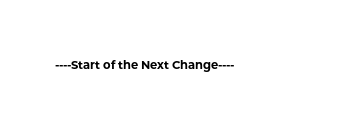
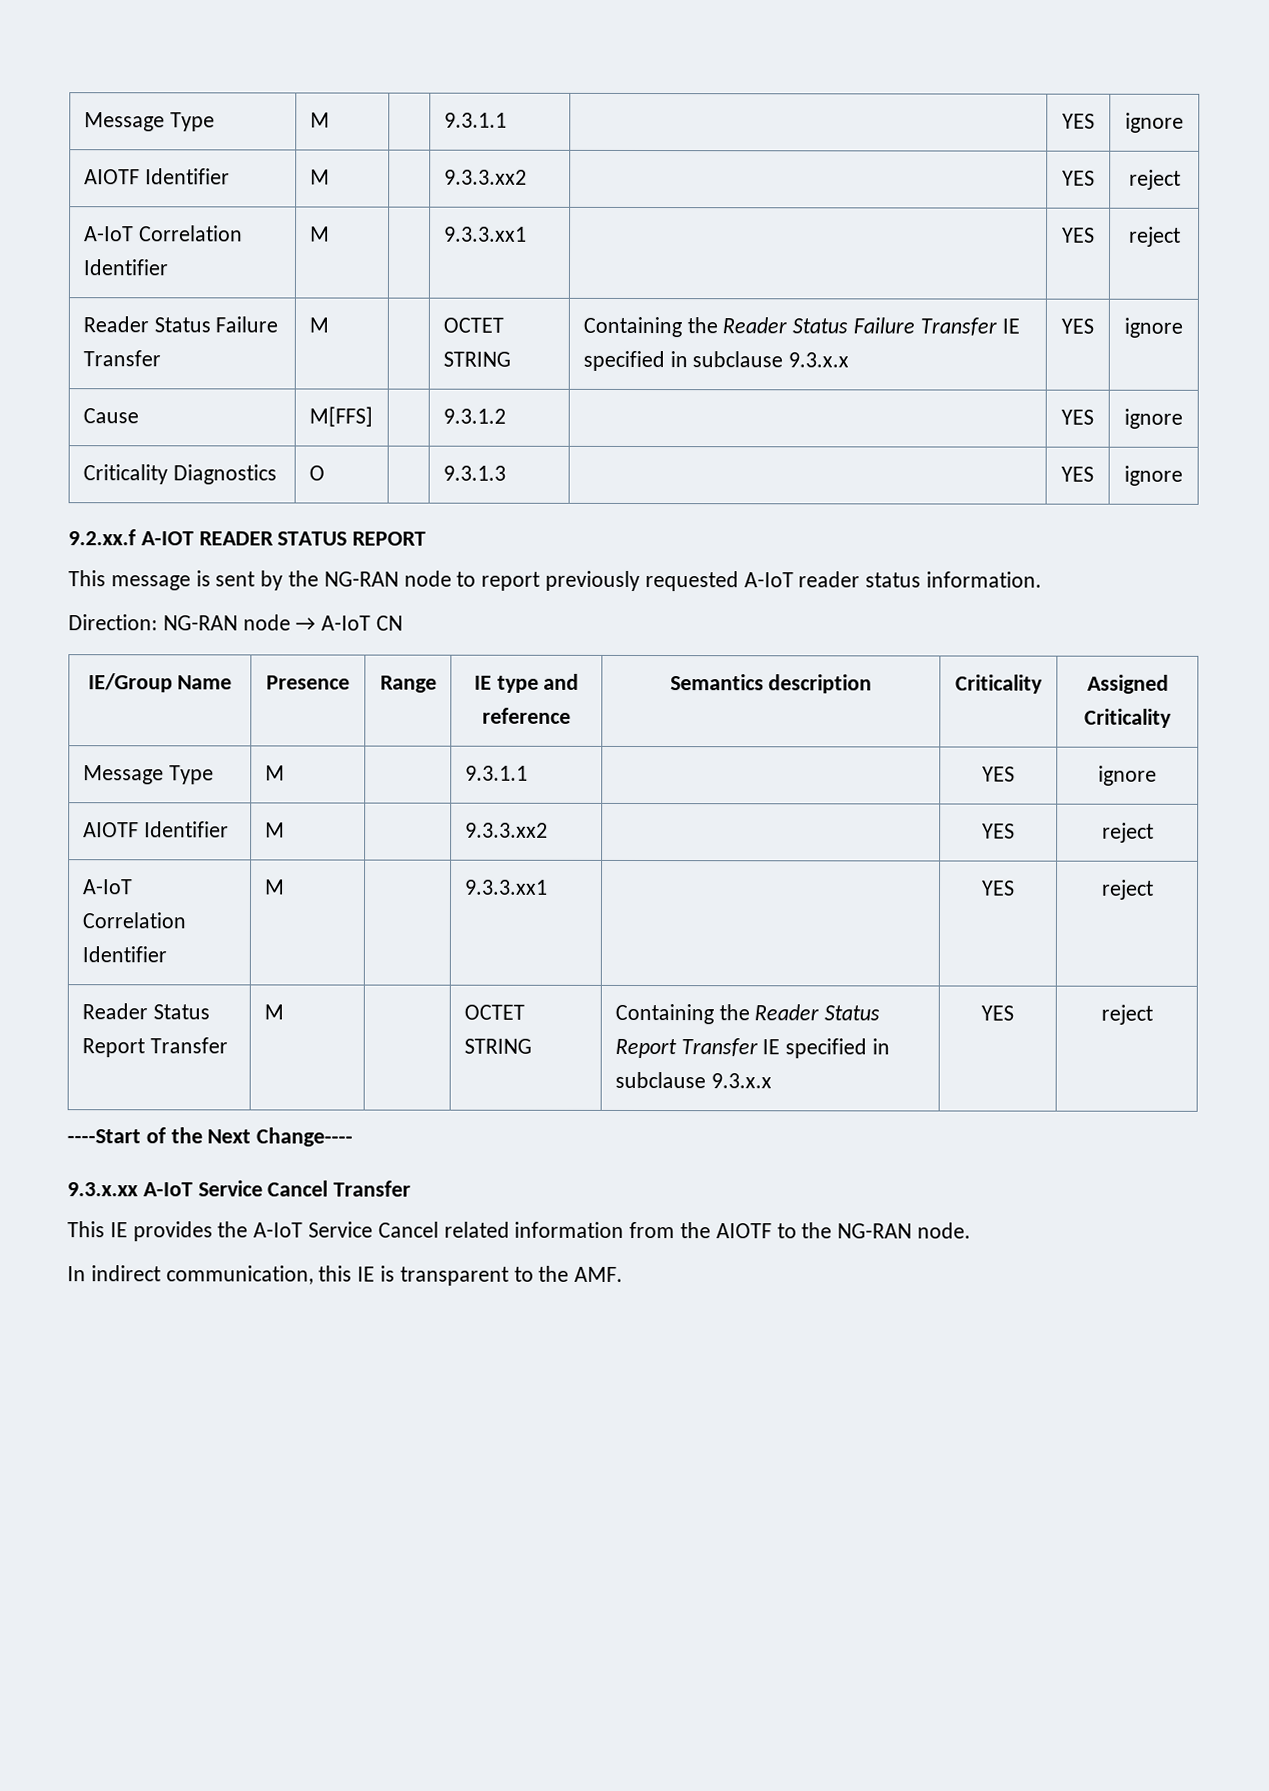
(55, 65) none -> [83,112,215,132] [309,112,330,128] [443,112,507,128] [1062,113,1095,129] [1125,112,1184,133] [83,168,230,185] [309,169,330,185] [443,169,527,185] [1062,170,1095,186] [1128,169,1181,190] [83,225,243,242] [82,259,168,276] [309,226,330,242] [443,226,527,242] [1062,227,1095,243] [1128,226,1181,247] [82,316,279,333] [82,350,161,367] [308,317,329,333] [442,317,504,333] [442,351,511,367] [582,316,1020,338] [582,350,850,372] [1061,318,1094,334] [1124,317,1183,338] [82,408,139,424] [308,406,373,427] [442,408,506,424] [1061,409,1094,425] [1124,408,1183,429] [82,464,277,485] [308,465,325,481] [442,465,506,481] [1061,466,1094,482] [1124,465,1183,486] [68,529,427,546] [68,570,1043,592] [68,614,404,631] [87,673,233,693] [266,675,350,690] [379,675,437,693] [473,673,580,693] [482,707,571,724] [669,674,873,694] [955,674,1043,694] [1086,674,1169,694] [1084,708,1172,728] [82,765,214,785] [264,765,285,781] [464,765,528,781] [982,766,1015,782] [1098,765,1157,786] [82,821,229,838] [264,822,285,838] [464,822,548,838] [982,823,1015,839] [1101,822,1154,843] [82,879,133,895] [81,912,186,929] [81,946,167,963] [264,879,285,895] [464,879,548,895] [982,880,1015,896] [1100,879,1154,900] [81,1003,210,1020] [81,1037,228,1058] [263,1004,284,1020] [463,1004,525,1020] [463,1038,532,1054] [614,1003,881,1025] [614,1038,891,1059] [614,1071,772,1089] [981,1005,1014,1021] [1100,1004,1153,1025] Message Type | M | | 9.3.1.1 | | YES | ignore // AIOTF Identifier | M | | 9.3.3.xx2 | | YES | reject // A-IoT Correlation Identifier | M | | 9.3.3.xx1 | | YES | reject // Reader Status Failure Transfer | M | | OCTET STRING | Containing the Reader Status Failure Transfer IE specified in subclause 9.3.x.x | YES | ignore // Cause | M[FFS] | | 9.3.1.2 | | YES | ignore // Criticality Diagnostics | O | | 9.3.1.3 | | YES | ignore // 9.2.xx.f A-IOT READER STATUS REPORT // This message is sent by the NG-RAN node to report previously requested A-IoT reader status information. // Direction: NG-RAN node → A-IoT CN // IE/Group Name | Presence | Range | IE type and reference | Semantics description | Criticality | Assigned Criticality // Message Type | M | | 9.3.1.1 | | YES | ignore // AIOTF Identifier | M | | 9.3.3.xx2 | | YES | reject // A-IoT Correlation Identifier | M | | 9.3.3.xx1 | | YES | reject // Reader Status Report Transfer | M | | OCTET STRING | Containing the Reader Status Report Transfer IE specified in subclause 9.3.x.x | YES | reject //
(235, 66) none -> [67,1180,412,1197] [67,1221,972,1242] [67,1265,624,1286] // 9.3.x.xx A-IoT Service Cancel Transfer // This IE provides the A-IoT Service Cancel related information from the AIOTF to the NG-RAN node. // In indirect communication, this IE is transparent to the AMF.

